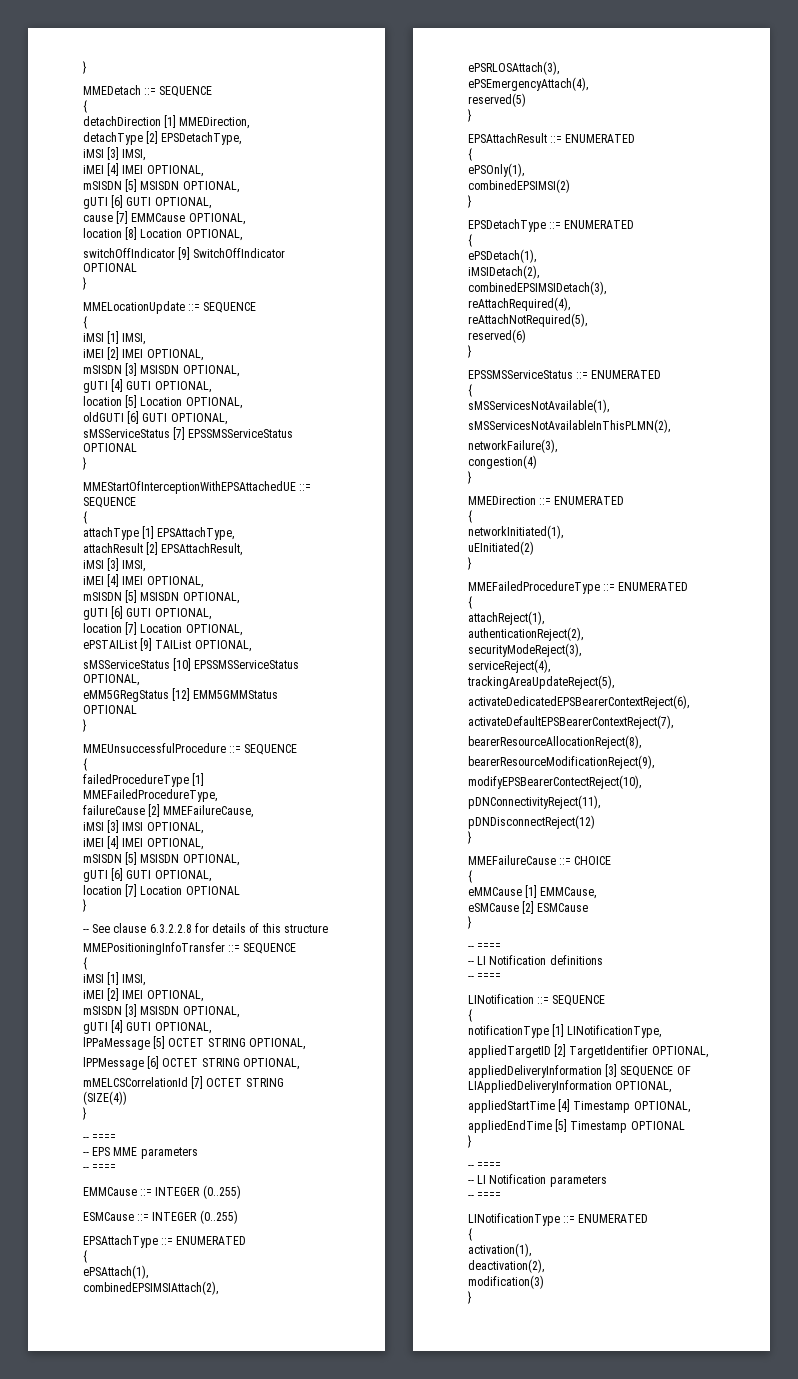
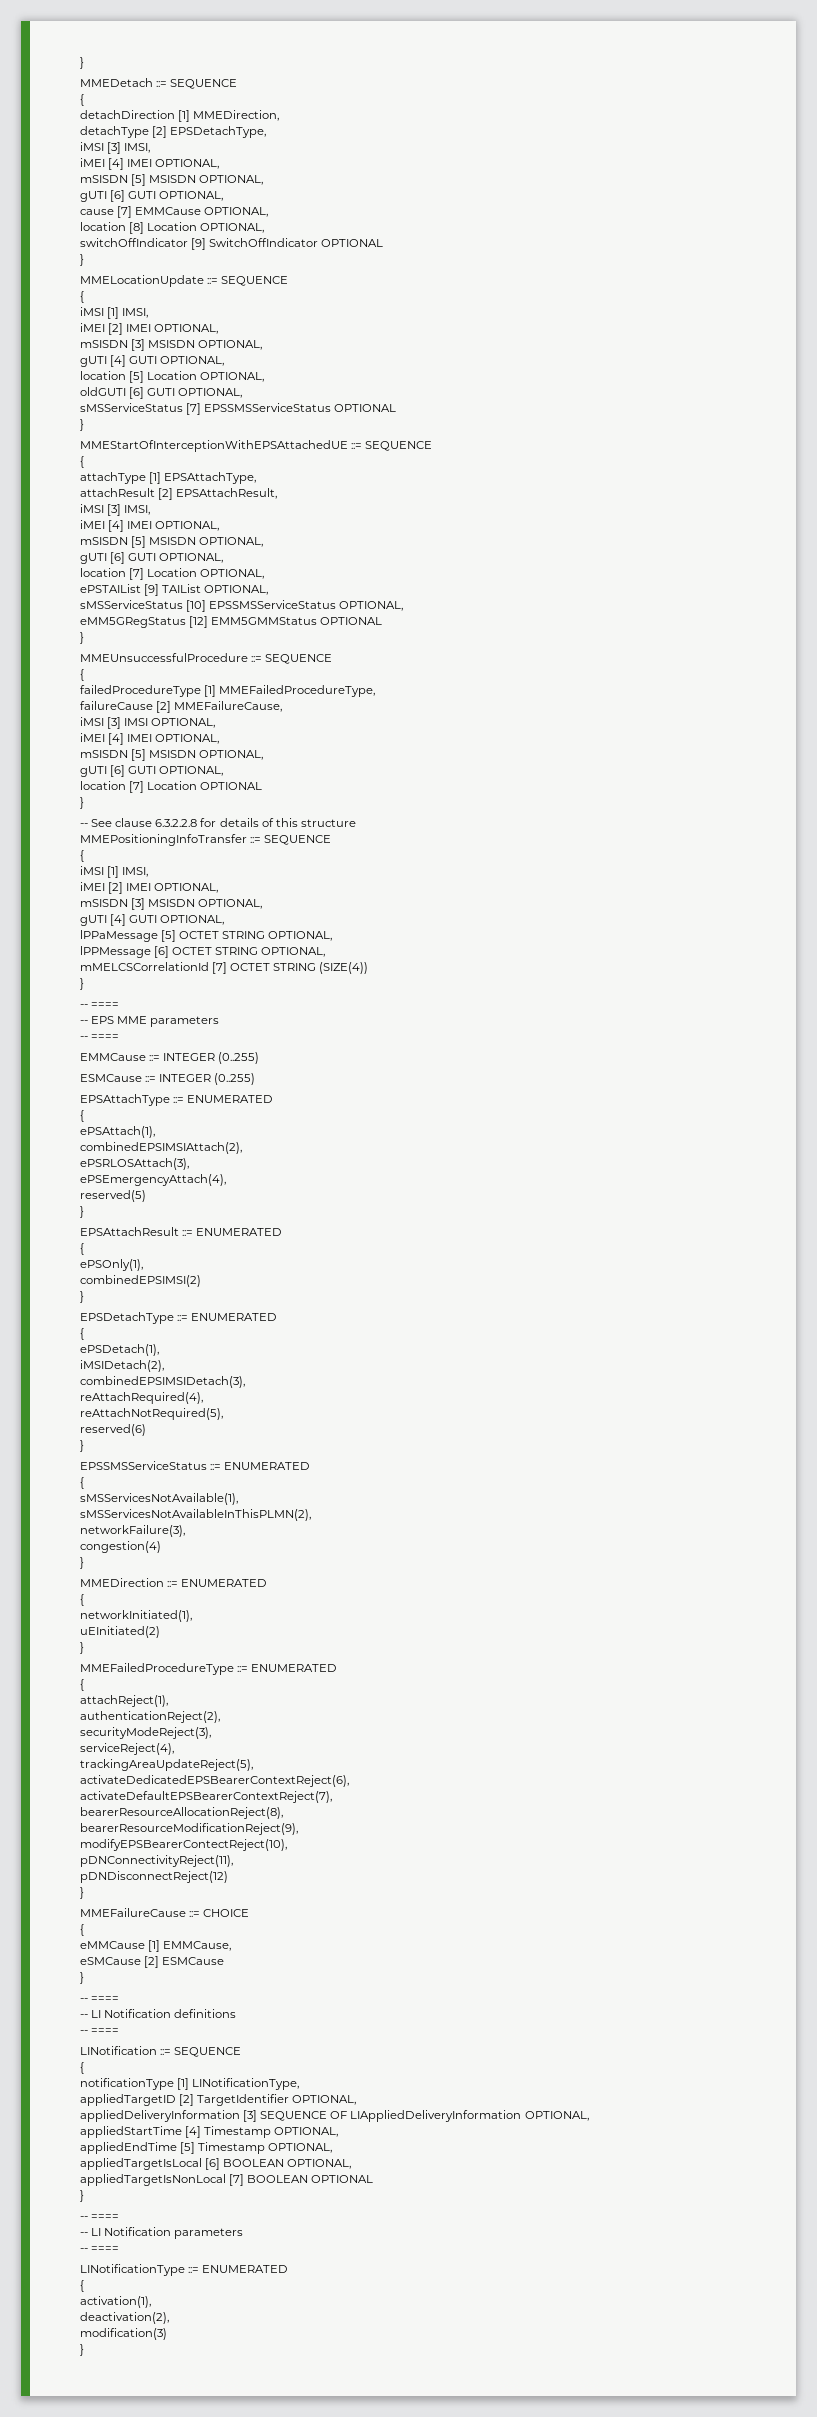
(628, 1127) none -> [268,2143,333,2153] [80,2158,352,2170] [80,2174,309,2186] OPTIONAL, // appliedTargetIsLocal [6] BOOLEAN OPTIONAL, // appliedTargetIsNonLocal [7] BOOLEAN

